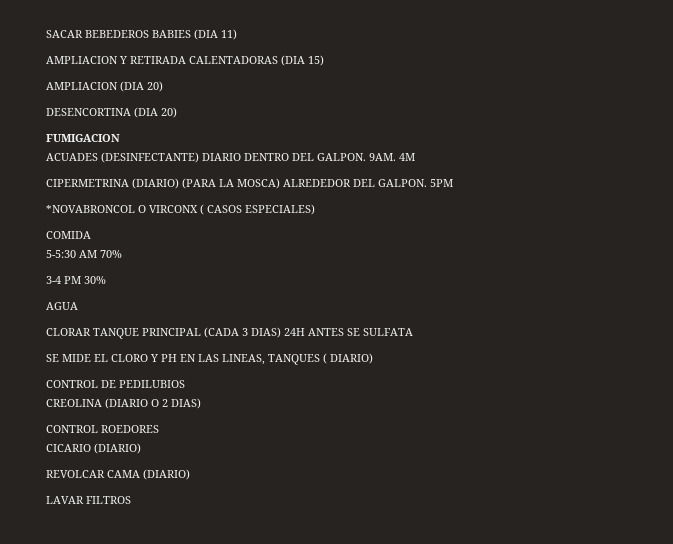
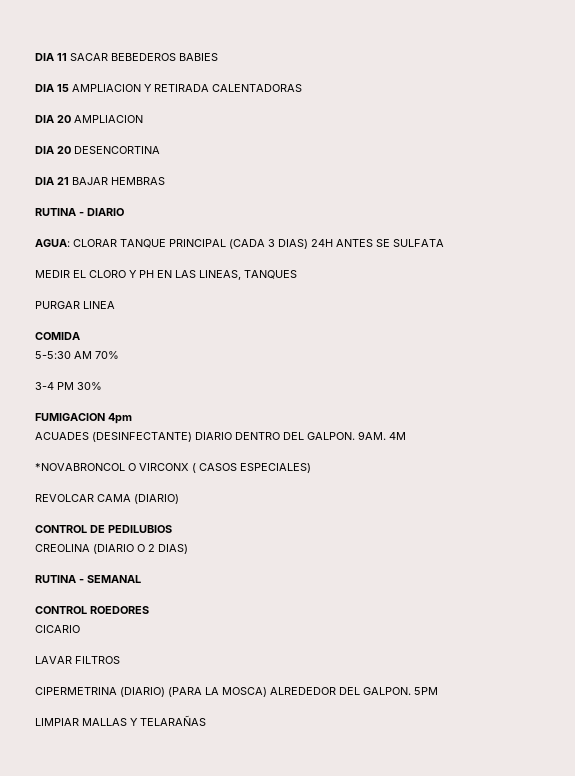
(46, 34) none -> [35,53,67,61] DIA 11
[194,29,237,40] (DIA 11) // -> [35,84,69,92] // DIA 15
[281,55,324,66] [46,81,163,92] (DIA 15) // AMPLIACION (DIA 20) // -> [35,115,143,123] [35,146,71,154] // DIA 20 AMPLIACION // DIA 20
[134,107,177,118] (DIA 20) -> [35,177,165,185] [35,208,124,216] [35,239,444,249] [35,270,297,280] [35,301,115,309] [35,332,80,340] [35,351,119,359] [35,382,102,390] // DIA 21 BAJAR HEMBRAS // RUTINA - DIARIO // AGUA: CLORAR TANQUE PRINCIPAL (CADA 3 DIAS) 24H ANTES SE SULFATA // MEDIR EL CLORO Y PH EN LAS LINEAS, TANQUES // PURGAR LINEA // COMIDA // 5-5:30 AM 70% // 3-4 PM 30%
(120, 138) none -> [108,413,132,424] 4pm
(415, 157) none -> [35,463,311,473] [35,494,179,504] [35,525,172,533] [35,544,188,554] [35,575,141,583] [35,606,149,614] [35,625,80,633] [35,656,120,664] // *NOVABRONCOL O VIRCONX ( CASOS ESPECIALES) // REVOLCAR CAMA (DIARIO) // CONTROL DE PEDILUBIOS // CREOLINA (DIARIO O 2 DIAS) // RUTINA - SEMANAL // CONTROL ROEDORES // CICARIO // LAVAR FILTROS
[46,204,315,215] [46,231,91,239] [46,250,122,258] [46,276,106,284] [46,302,78,310] [46,327,413,339] [46,353,373,365] [46,380,185,388] [46,398,201,409] [46,425,159,433] [46,443,141,454] [46,469,190,480] [46,496,131,504] *NOVABRONCOL O VIRCONX ( CASOS ESPECIALES) // COMIDA // 5-5:30 AM 70% // 3-4 PM 30% // AGUA // CLORAR TANQUE PRINCIPAL (CADA 3 DIAS) 24H ANTES SE SULFATA // SE MIDE EL CLORO Y PH EN LAS LINEAS, TANQUES ( DIARIO) // CONTROL DE PEDILUBIOS // CREOLINA (DIARIO O 2 DIAS) // CONTROL ROEDORES // CICARIO (DIARIO) // REVOLCAR CAMA (DIARIO) // LAVAR FILTROS -> [35,715,206,726] LIMPIAR MALLAS Y TELARAÑAS

